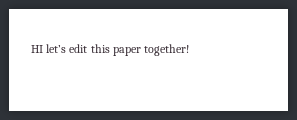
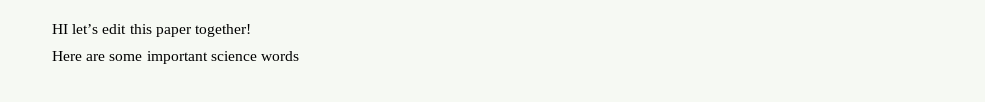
(190, 50) none -> [52,51,299,64] // Here are some important science words

